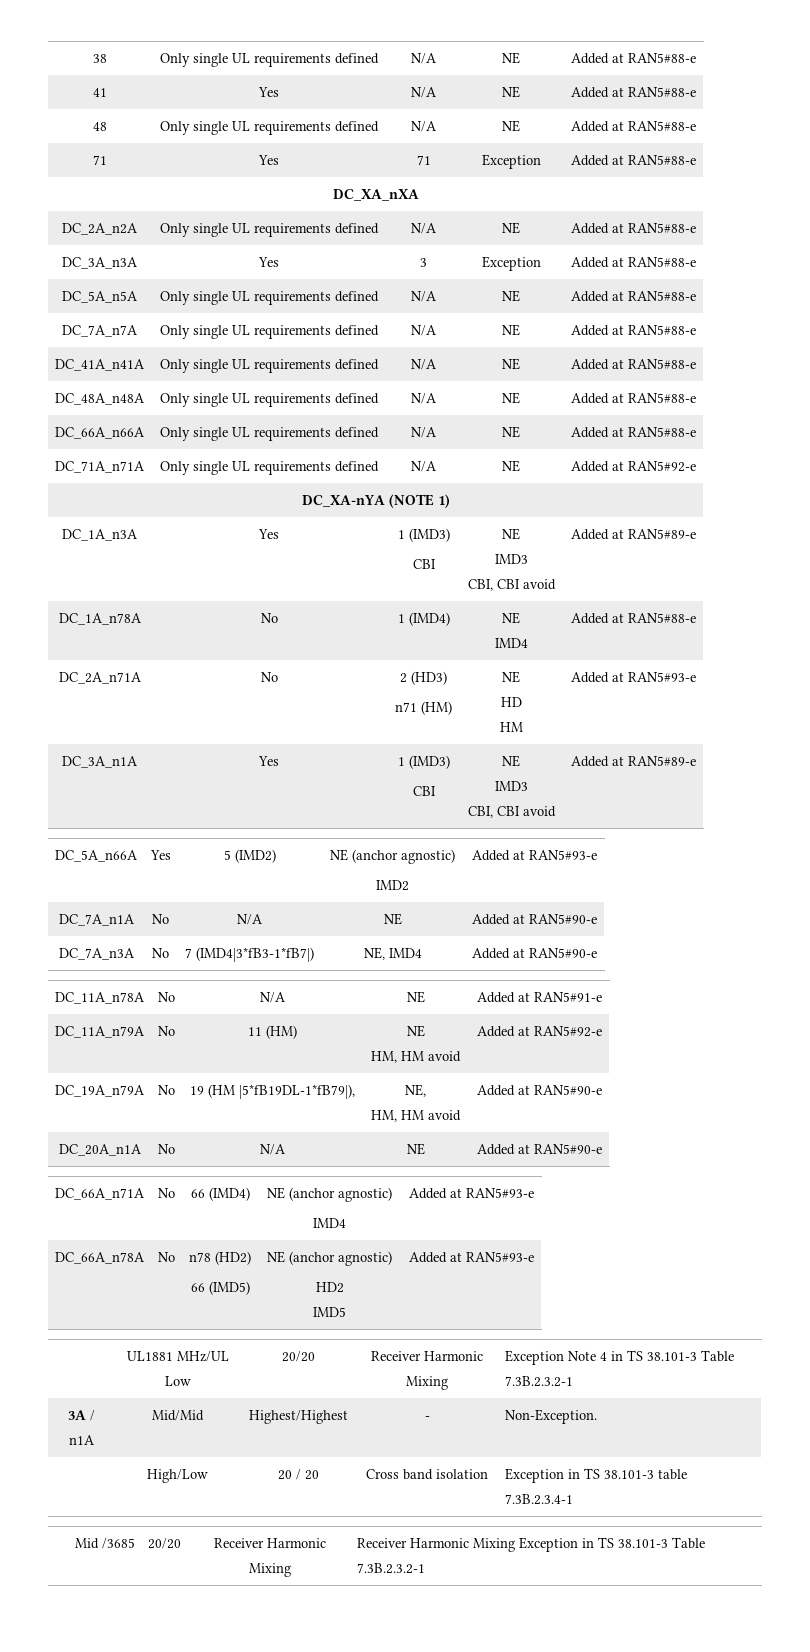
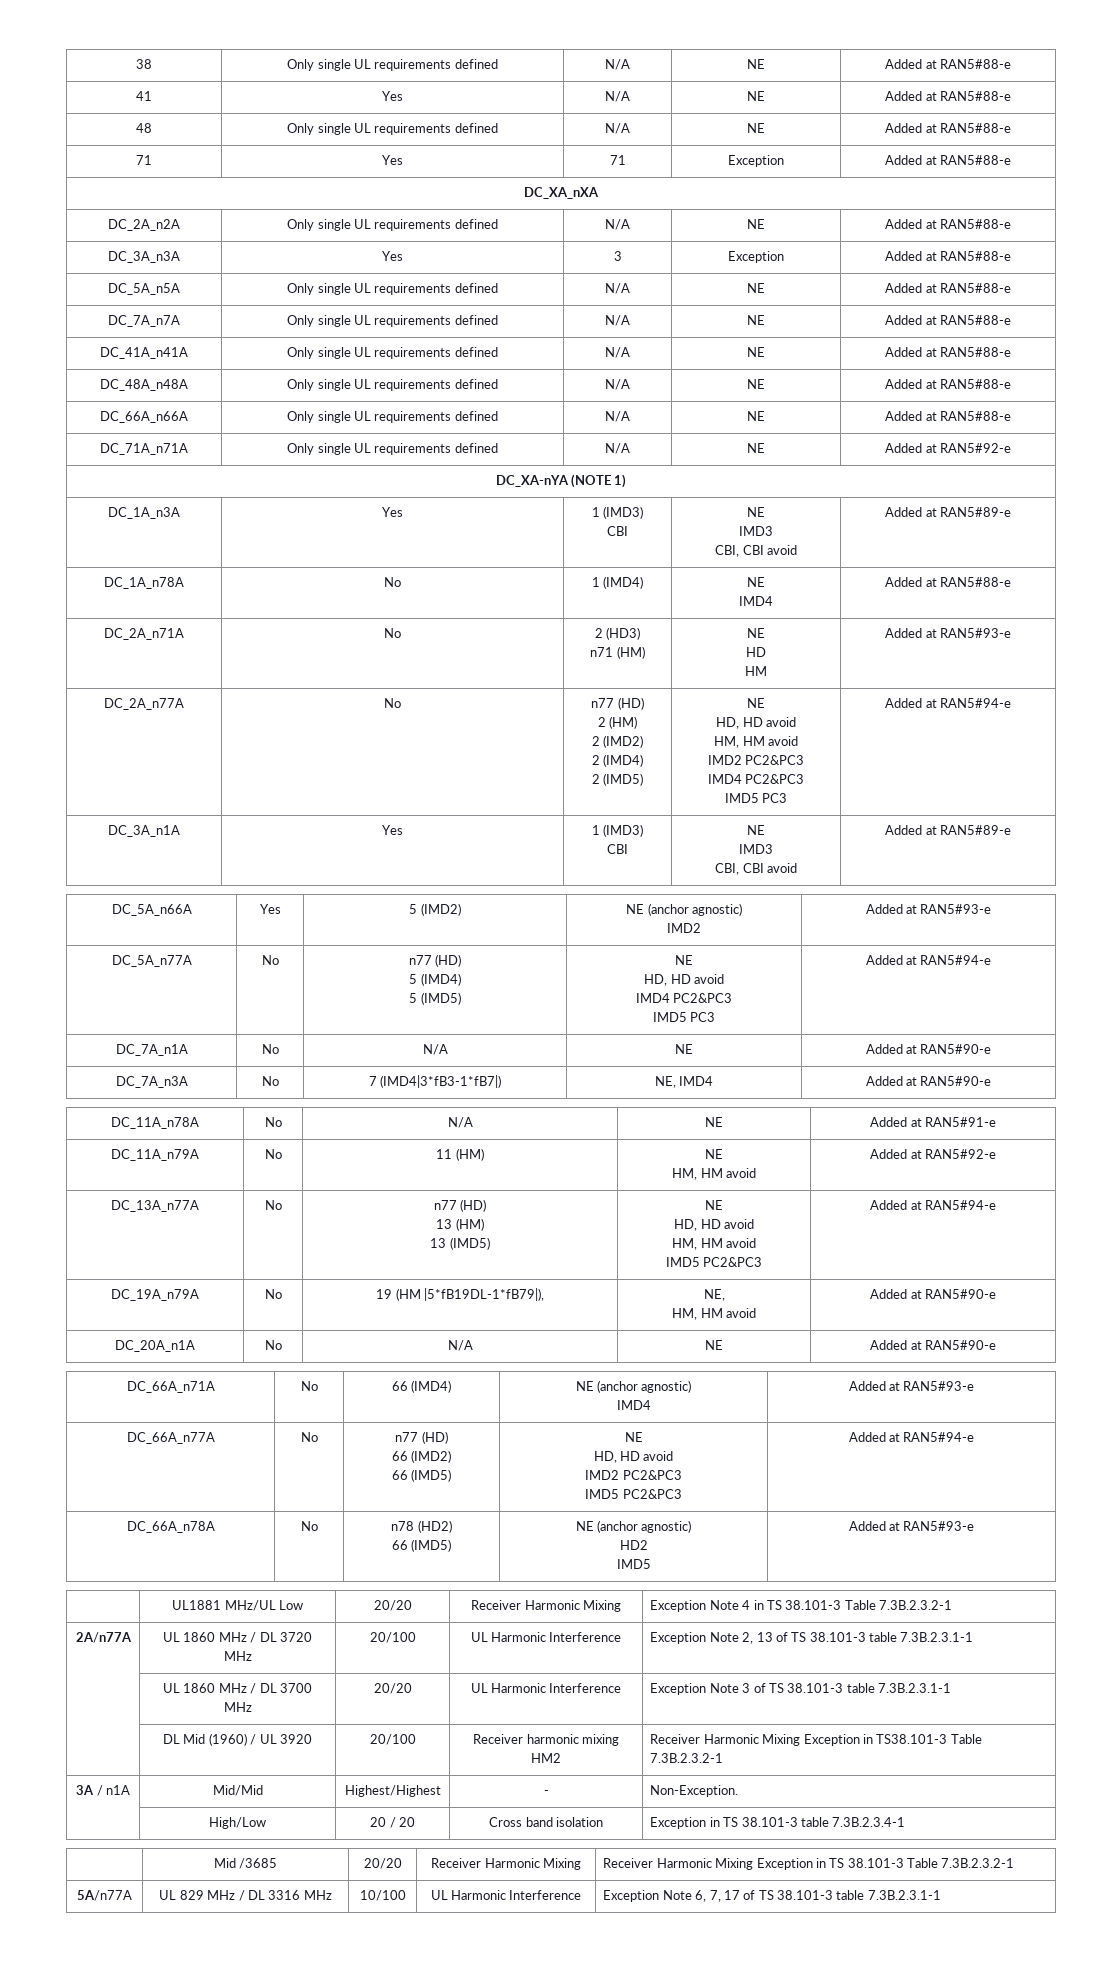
(696, 677) none -> [104,698,184,710] [384,698,401,708] [591,697,644,710] [597,716,638,729] [591,735,644,748] [591,754,644,767] [591,773,644,786] [747,698,765,708] [716,717,796,729] [714,736,798,748] [707,755,805,765] [707,774,805,784] [724,793,788,803] [885,698,1011,708] // DC_2A_n77A | No | n77 (HD) // 2 (HM) // 2 (IMD2) // 2 (IMD4) // 2 (IMD5) | NE // HD, HD avoid // HM, HM avoid // IMD2 PC2&PC3 // IMD4 PC2&PC3 // IMD5 PC3 | Added at RAN5#94-e
(597, 855) none -> [111,955,192,967] [261,955,279,965] [408,954,462,967] [409,973,461,986] [409,992,461,1005] [675,955,693,965] [644,974,724,986] [635,993,733,1003] [652,1012,716,1022] [865,955,992,965] // DC_5A_n77A | No | n77 (HD) // 5 (IMD4) // 5 (IMD5) | NE // HD, HD avoid // IMD4 PC2&PC3 // IMD5 PC3 | Added at RAN5#94-e
(602, 1031) none -> [111,1200,199,1212] [264,1200,282,1210] [433,1199,487,1212] [436,1218,484,1231] [430,1237,490,1250] [705,1200,723,1210] [674,1219,754,1231] [672,1238,756,1250] [665,1257,763,1267] [870,1200,996,1210] // DC_13A_n77A | No | n77 (HD) // 13 (HM) // 13 (IMD5) | NE // HD, HD avoid // HM, HM avoid // IMD5 PC2&PC3 | Added at RAN5#94-e
(534, 1193) none -> [126,1432,215,1444] [300,1432,318,1442] [395,1431,448,1444] [391,1450,452,1463] [391,1469,452,1482] [624,1432,643,1442] [593,1451,674,1463] [585,1470,682,1480] [585,1489,682,1499] [848,1432,975,1442] // DC_66A_n77A | No | n77 (HD) // 66 (IMD2) // 66 (IMD5) | NE // HD, HD avoid // IMD2 PC2&PC3 // IMD5 PC2&PC3 | Added at RAN5#94-e
(574, 1381) none -> [75,1632,132,1643] [163,1632,312,1643] [223,1651,252,1661] [369,1632,416,1643] [470,1632,622,1642] [650,1632,974,1644] [163,1683,312,1694] [223,1702,252,1712] [373,1683,412,1694] [470,1683,622,1693] [650,1683,952,1695] [163,1733,312,1746] [369,1734,416,1745] [473,1734,619,1746] [531,1753,561,1763] [650,1734,982,1746] [650,1753,724,1763] // 2A/n77A | UL 1860 MHz / DL 3720 MHz | 20/100 | UL Harmonic Interference | Exception Note 2, 13 of TS 38.101-3 table 7.3B.2.3.1-1 // | UL 1860 MHz / DL 3700 MHz | 20/20 | UL Harmonic Interference | Exception Note 3 of TS 38.101-3 table 7.3B.2.3.1-1 // | DL Mid (1960) / UL 3920 | 20/100 | Receiver harmonic mixing HM2 | Receiver Harmonic Mixing Exception in TS38.101-3 Table 7.3B.2.3.2-1
(426, 1568) none -> [77,1890,132,1901] [159,1890,332,1901] [359,1890,406,1901] [430,1890,582,1900] [603,1890,941,1902] // 5A/n77A | UL 829 MHz / DL 3316 MHz | 10/100 | UL Harmonic Interference | Exception Note 6, 7, 17 of TS 38.101-3 table 7.3B.2.3.1-1

